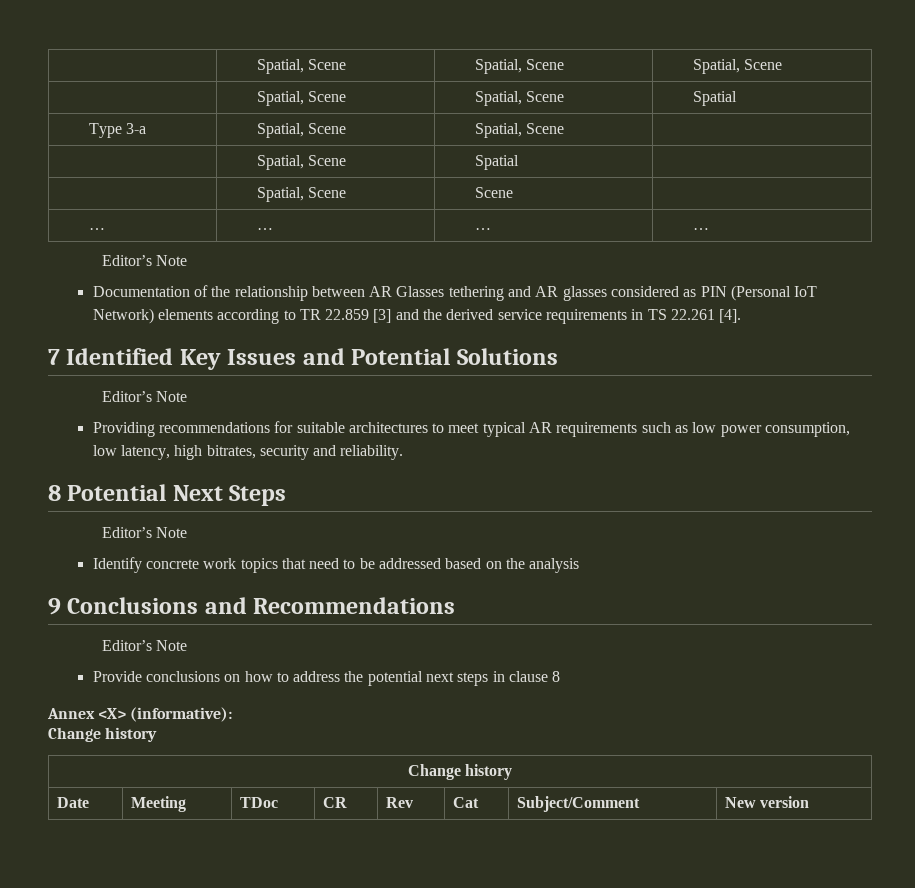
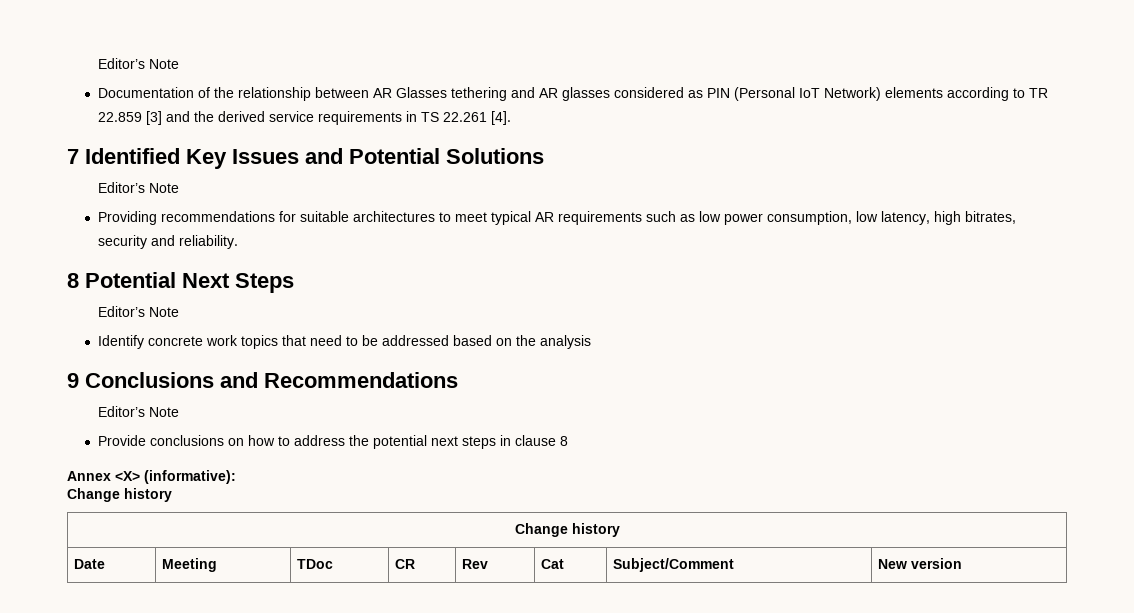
[257,59,347,74] [475,59,565,74] [693,59,783,74] [257,91,347,106] [475,91,565,106] [693,91,738,106] [89,123,147,138] [257,123,347,138] [475,123,565,138] [257,155,347,170] [475,155,520,170] [257,187,347,202] [475,187,514,198] [89,228,106,230] [257,228,274,230] [475,228,492,230] [693,228,710,230] | Spatial, Scene | Spatial, Scene | Spatial, Scene // | Spatial, Scene | Spatial, Scene | Spatial // Type 3-a | Spatial, Scene | Spatial, Scene | // | Spatial, Scene | Spatial | // | Spatial, Scene | Scene | // … | … | … | … // -> (98, 63) none

